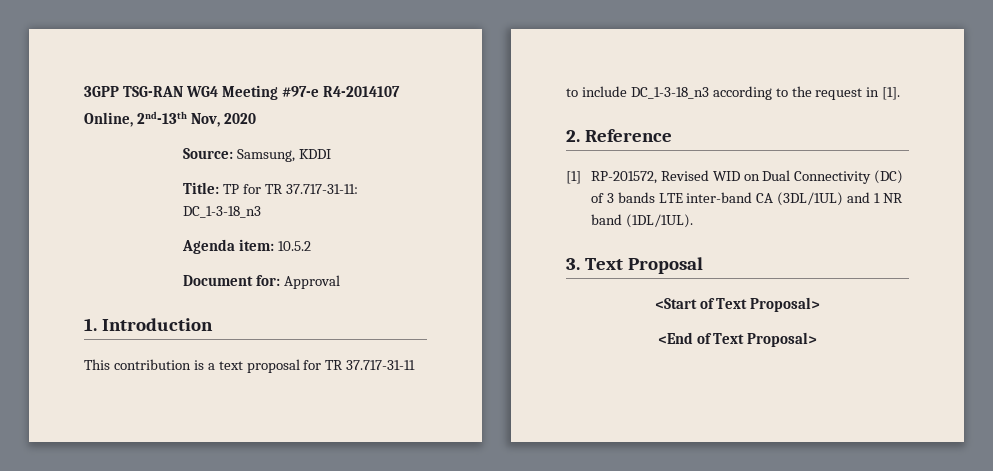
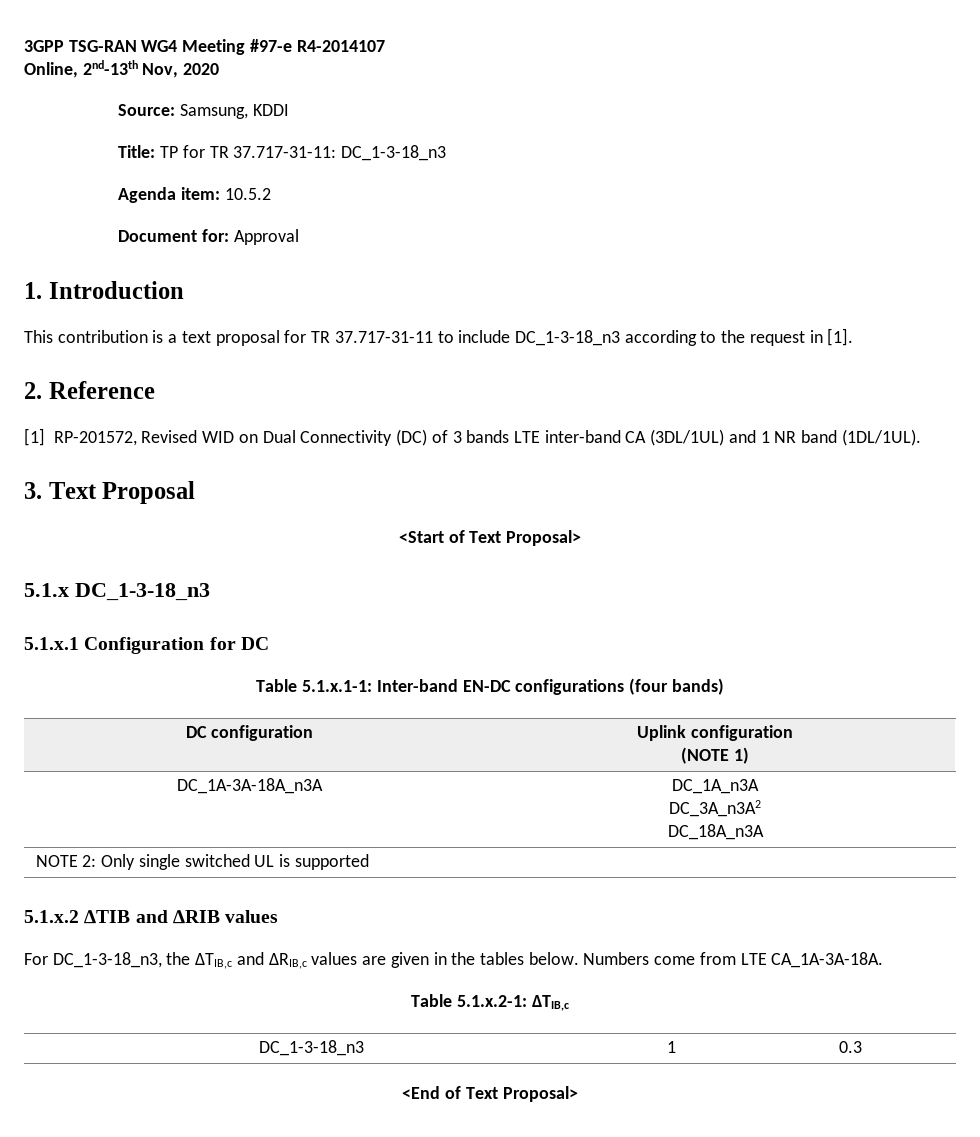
(821, 304) none -> [24,583,210,601] [24,637,269,654] [256,678,724,695] [185,725,314,741] [637,725,793,741] [681,747,749,764] [177,778,323,794] [672,779,759,794] [669,800,761,817] [667,824,764,840] [35,854,369,870] [24,910,279,924] [24,952,884,969] [411,994,569,1011] [258,1040,364,1056] [667,1041,676,1053] [839,1041,862,1053] // 5.1.x DC_1-3-18_n3 // 5.1.x.1 Configuration for DC // Table 5.1.x.1-1: Inter-band EN-DC configurations (four bands) // DC configuration | Uplink configuration // (NOTE 1) // DC_1A-3A-18A_n3A | DC_1A_n3A // DC_3A_n3A2 // DC_18A_n3A // NOTE 2: Only single switched UL is supported // 5.1.x.2 ∆TIB and ∆RIB values // For DC_1-3-18_n3, the ΔTIB,c and ΔRIB,c values are given in the tables below. Numbers come from LTE CA_1A-3A-18A. // Table 5.1.x.2-1: ΔTIB,c // DC_1-3-18_n3 | 1 | 0.3

